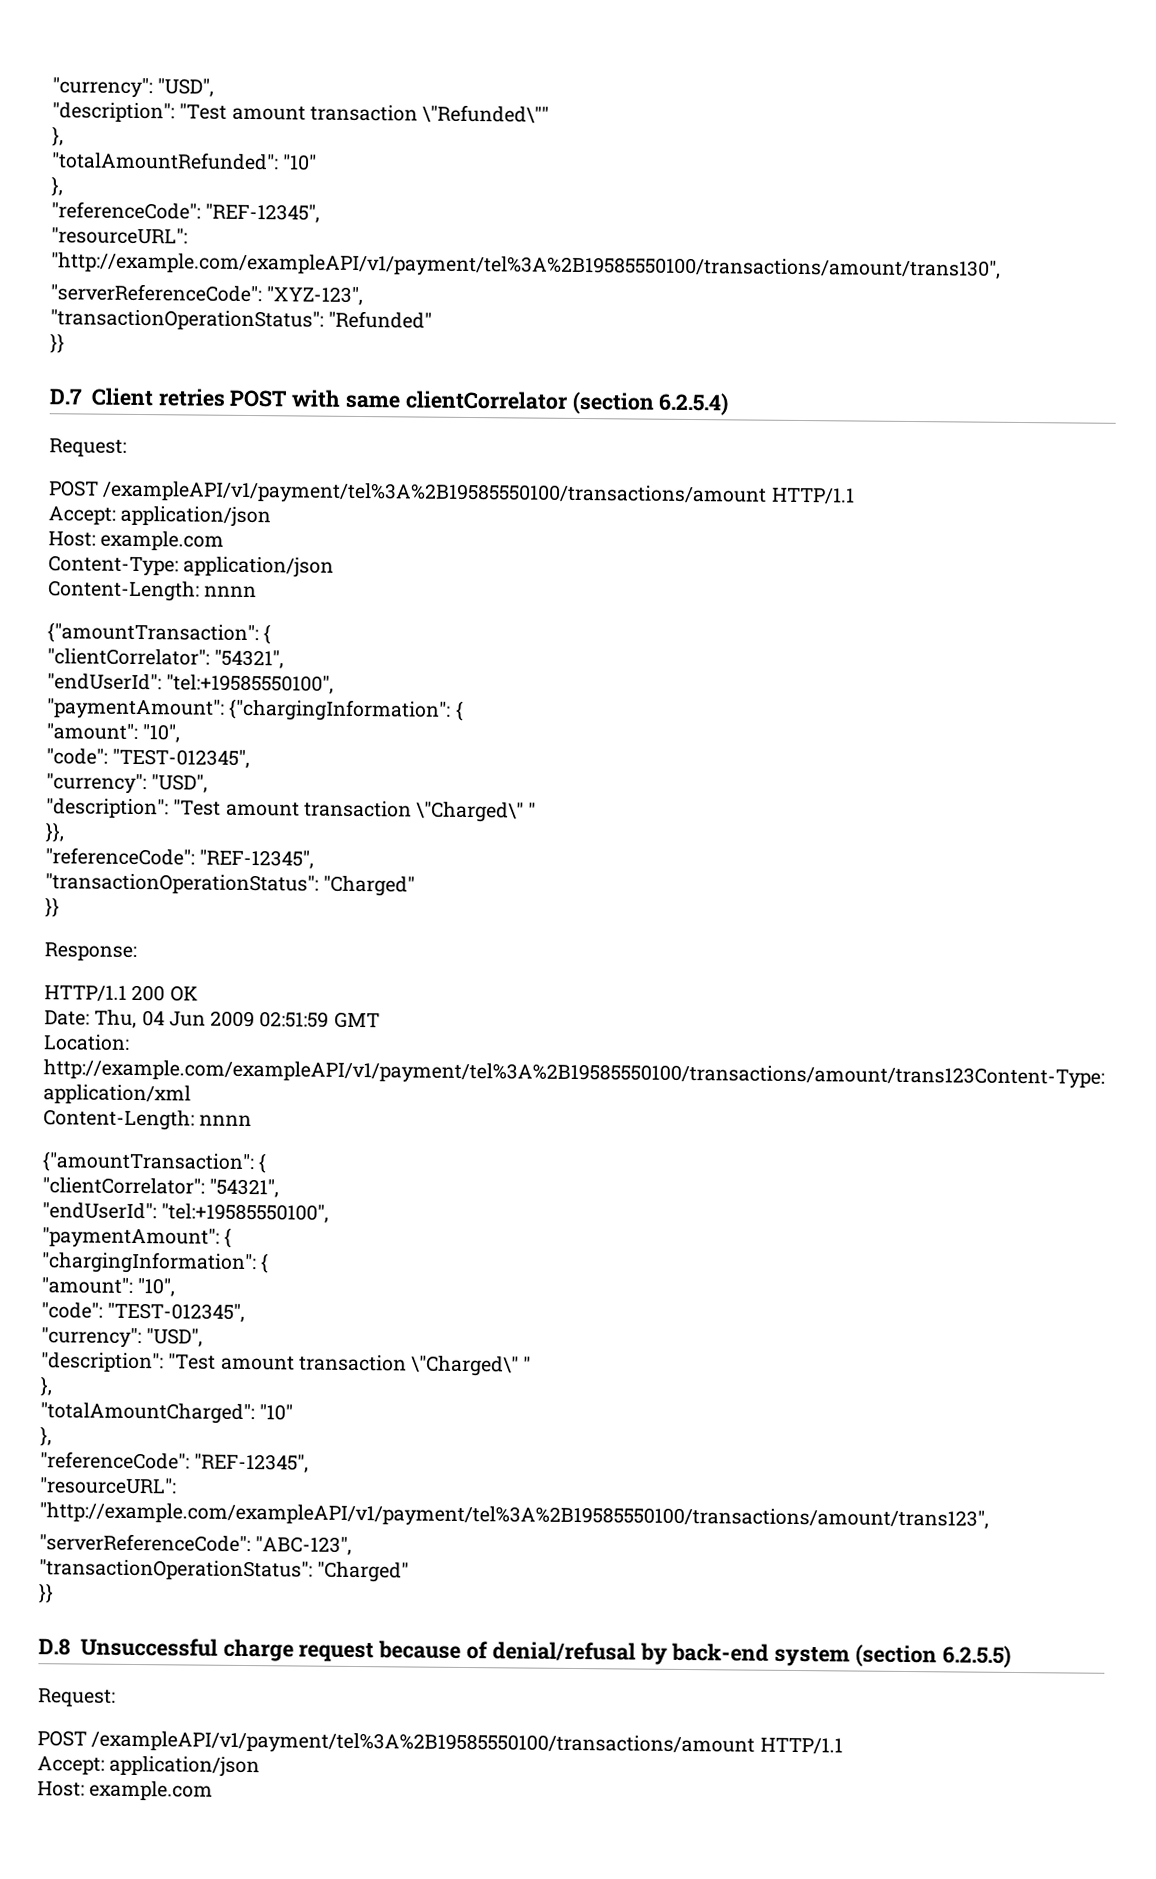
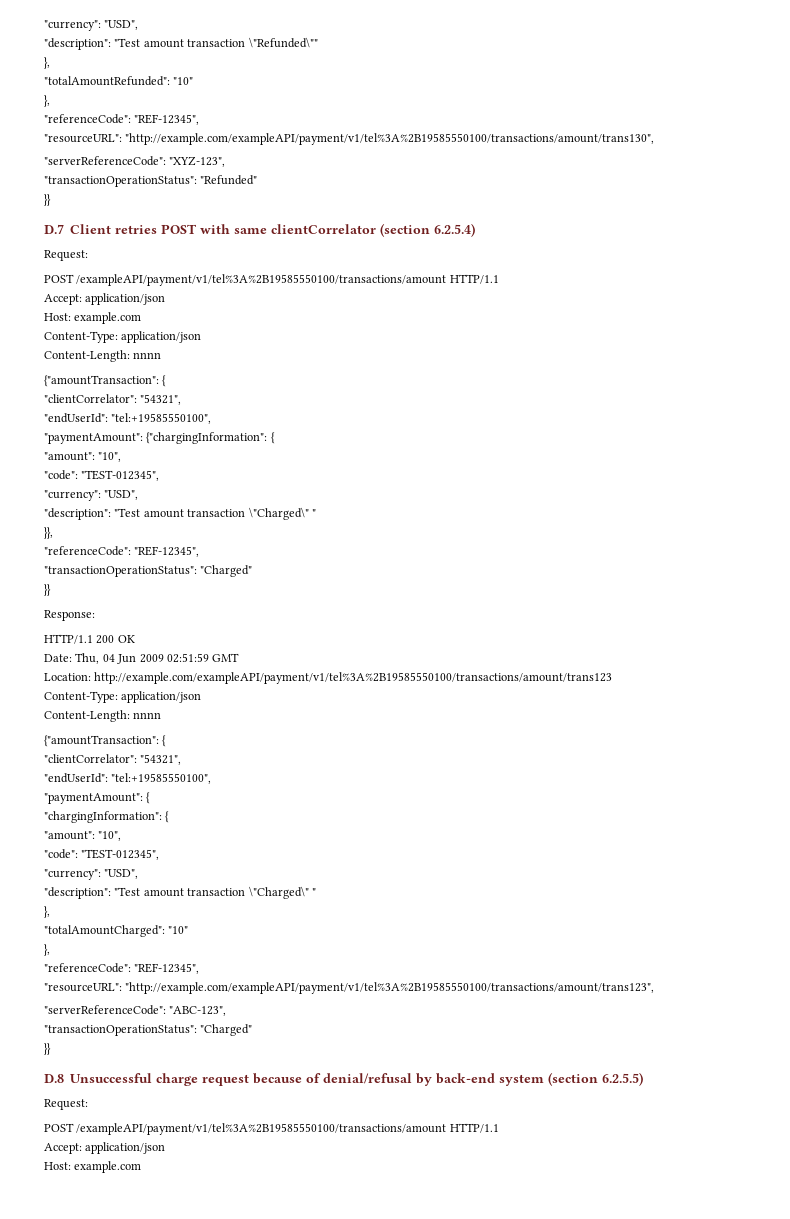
[51,252,1001,281] "http://example.com/exampleAPI/v1/payment/tel%3A%2B19585550100/transactions/amount/trans130", -> [125,133,655,145] "http://example.com/exampleAPI/payment/v1/tel%3A%2B19585550100/transactions/amount/trans130",
[102,480,768,507] /exampleAPI/v1/payment/tel%3A%2B19585550100/transactions/amount -> [76,274,447,286] /exampleAPI/payment/v1/tel%3A%2B19585550100/transactions/amount
[43,1059,1105,1089] [43,1084,191,1105] http://example.com/exampleAPI/v1/payment/tel%3A%2B19585550100/transactions/amount/trans123Content-Type: application/xml -> [94,672,613,684] [44,691,202,703] http://example.com/exampleAPI/payment/v1/tel%3A%2B19585550100/transactions/amount/trans123 // Content-Type: application/json
[39,1502,989,1531] "http://example.com/exampleAPI/v1/payment/tel%3A%2B19585550100/transactions/amount/trans123", -> [125,982,655,994] "http://example.com/exampleAPI/payment/v1/tel%3A%2B19585550100/transactions/amount/trans123",
[91,1730,756,1757] /exampleAPI/v1/payment/tel%3A%2B19585550100/transactions/amount -> [76,1123,447,1135] /exampleAPI/payment/v1/tel%3A%2B19585550100/transactions/amount

